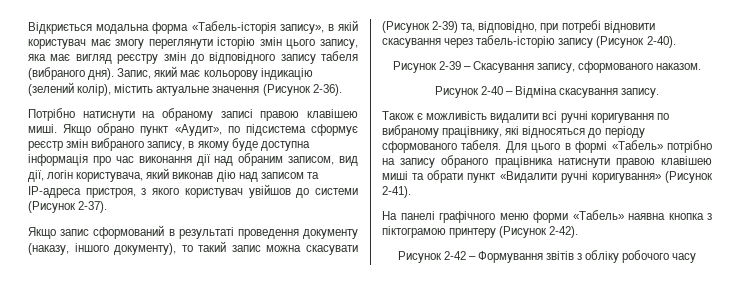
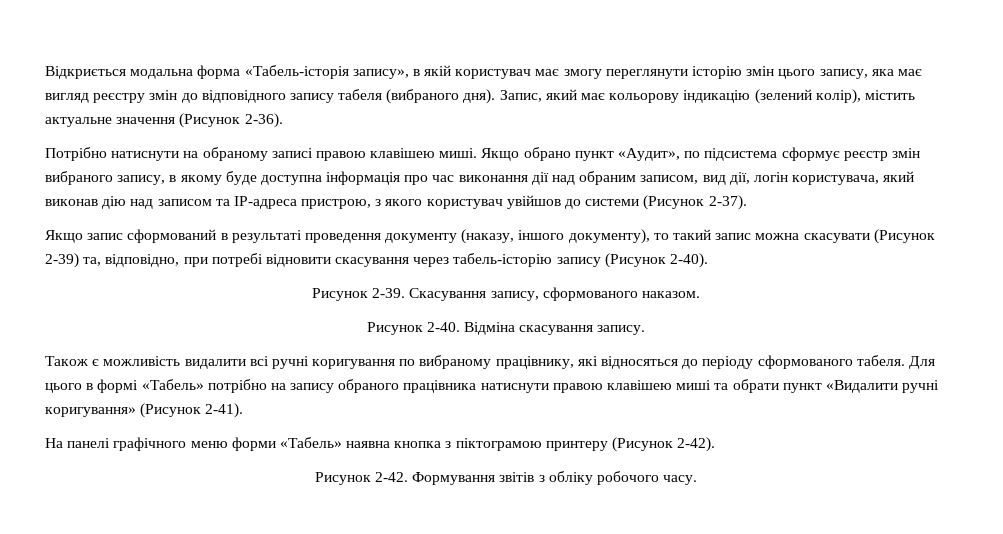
[85,188,136,198] пристроя, -> [301,199,372,209] пристрою,
[438,61,471,70] 2-39 – -> [372,288,406,298] 2-39.
[480,86,513,95] 2-40 – -> [426,322,460,332] 2-40.
[443,251,476,260] 2-42 – -> [375,472,409,482] 2-42.
[672,253,697,263] часу -> [663,475,698,485] часу.

